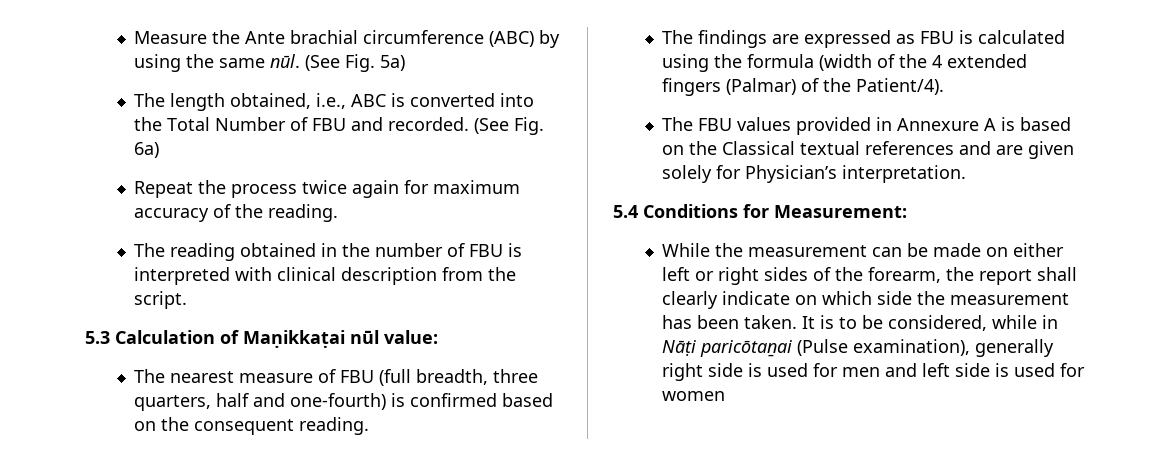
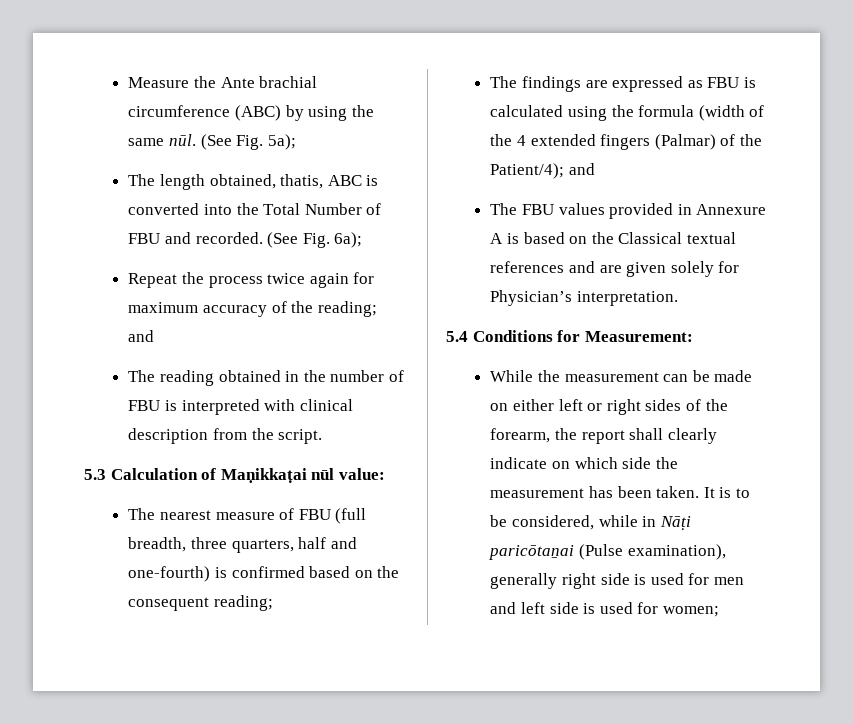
[379,55,405,71] 5a) -> [267,134,296,150] 5a);
[315,93,346,109] i.e., -> [280,174,324,189] thatis,
[133,142,159,158] 6a) -> [334,232,363,248] 6a);
[267,204,338,222] reading. -> [317,301,377,317] [128,330,155,342] reading; and
[298,417,369,435] reading. -> [214,595,274,611] reading;
[855,78,944,95] Patient/4). -> [490,163,596,179] Patient/4); and
[661,391,725,401] women -> [663,606,720,617] women;

